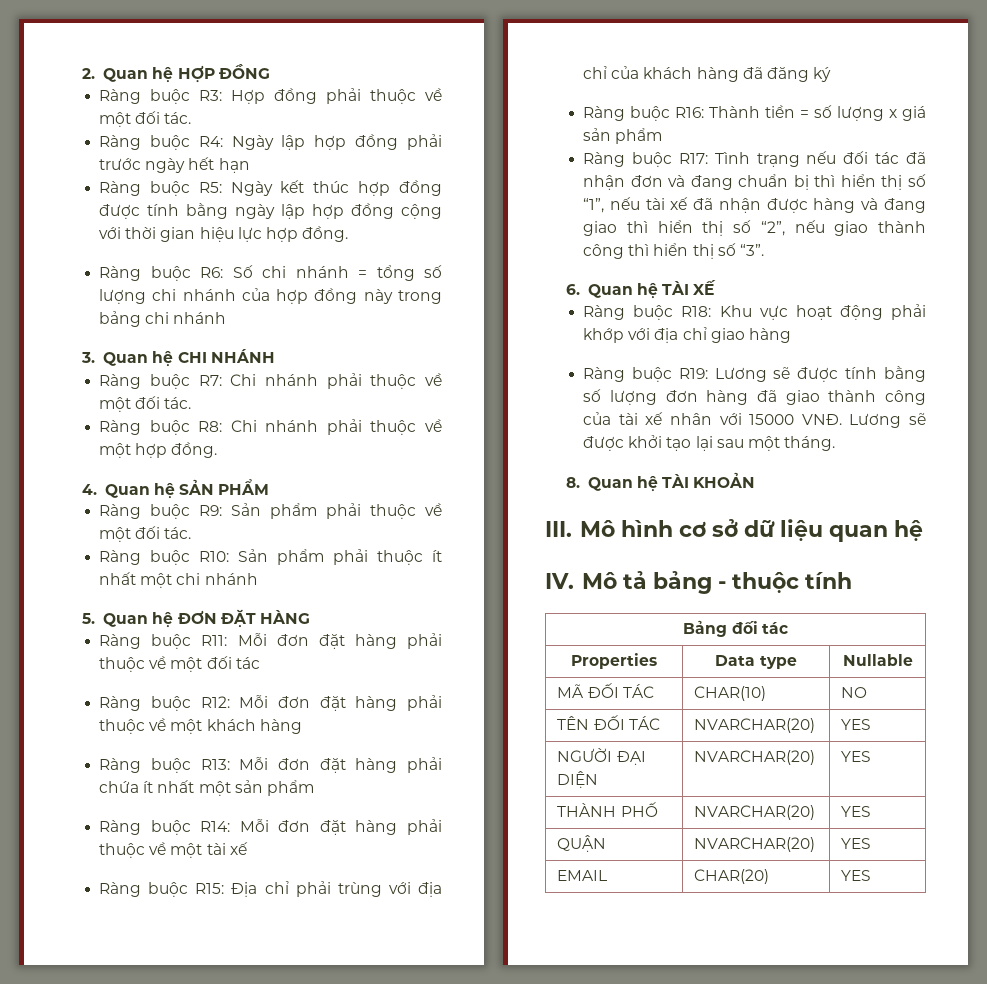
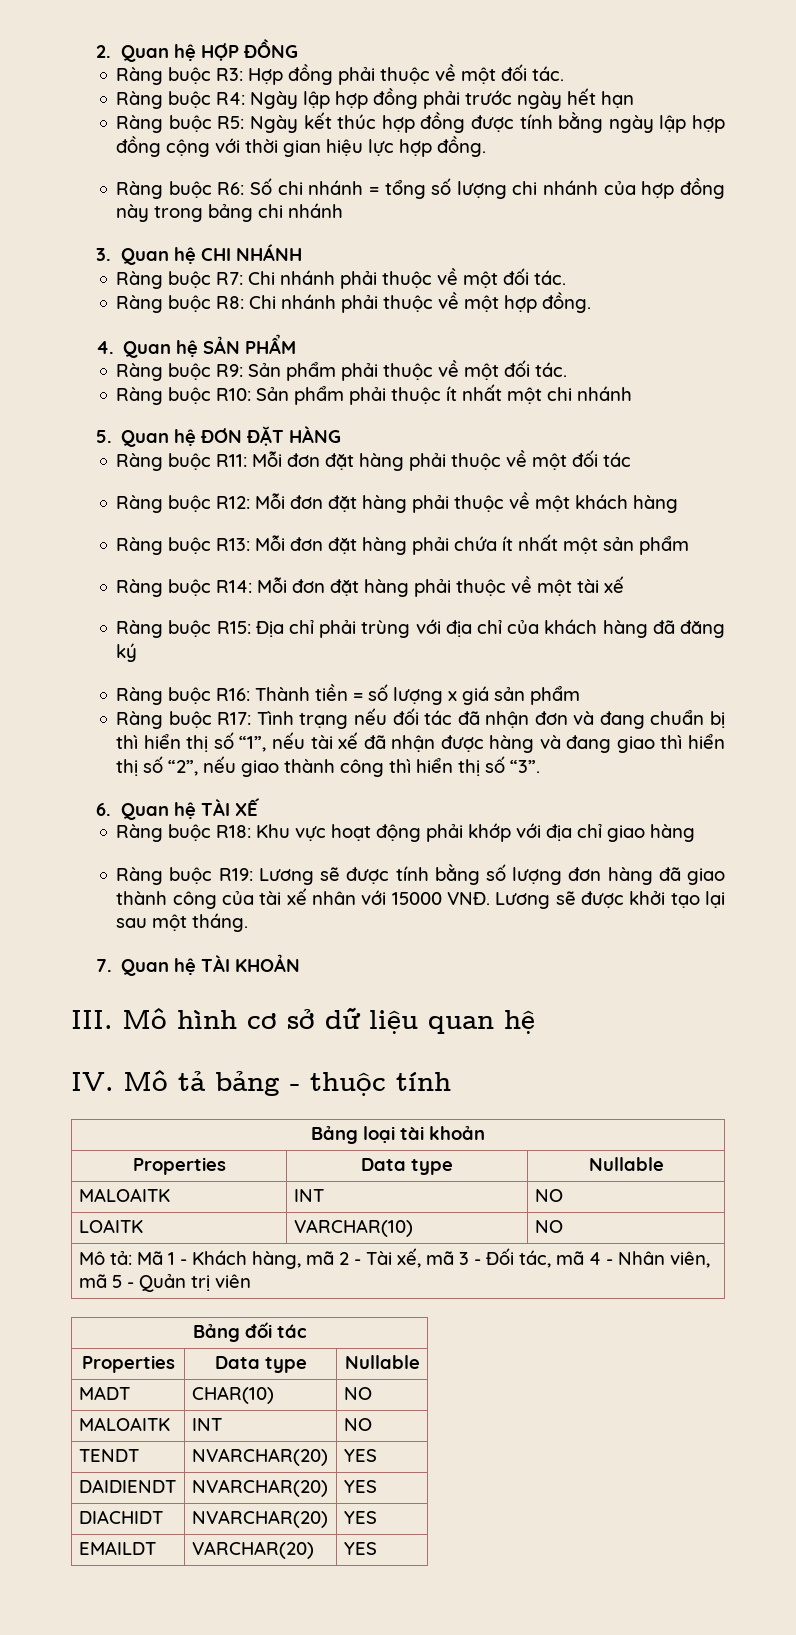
[566,477,581,488] 8. -> [95,959,112,972] 7.
(852, 580) none -> [311,1126,485,1144] [132,1157,226,1175] [361,1158,453,1175] [588,1157,664,1171] [78,1188,170,1202] [293,1189,324,1202] [534,1189,563,1202] [78,1219,143,1233] [293,1219,413,1237] [534,1220,563,1233] [78,1248,710,1269] [78,1274,251,1292] // Bảng loại tài khoản // Properties | Data type | Nullable // MALOAITK | INT | NO // LOAITK | VARCHAR(10) | NO // Mô tả: Mã 1 - Khách hàng, mã 2 - Tài xế, mã 3 - Đối tác, mã 4 - Nhân viên, mã 5 - Quản trị viên
[557,683,654,698] MÃ ĐỐI TÁC -> [78,1386,130,1400] MADT
[557,715,660,730] [694,718,816,733] [841,719,872,730] [557,748,646,765] [557,771,599,788] [694,750,816,765] [841,751,872,762] [557,802,658,817] [694,805,816,820] [841,806,872,817] [557,835,607,852] [694,837,816,852] [841,838,872,849] [557,870,608,881] [694,869,770,884] [841,870,872,881] TÊN ĐỐI TÁC | NVARCHAR(20) | YES // NGƯỜI ĐẠI DIỆN | NVARCHAR(20) | YES // THÀNH PHỐ | NVARCHAR(20) | YES // QUẬN | NVARCHAR(20) | YES // EMAIL | CHAR(20) | YES -> [78,1417,170,1431] [191,1418,222,1431] [343,1418,372,1431] [78,1449,139,1462] [191,1448,328,1466] [343,1449,377,1462] [78,1479,176,1493] [191,1479,328,1497] [343,1480,377,1493] [78,1510,163,1524] [191,1510,328,1528] [343,1511,377,1524] [78,1541,156,1555] [191,1541,314,1559] [343,1542,377,1555] MALOAITK | INT | NO // TENDT | NVARCHAR(20) | YES // DAIDIENDT | NVARCHAR(20) | YES // DIACHIDT | NVARCHAR(20) | YES // EMAILDT | VARCHAR(20) | YES

